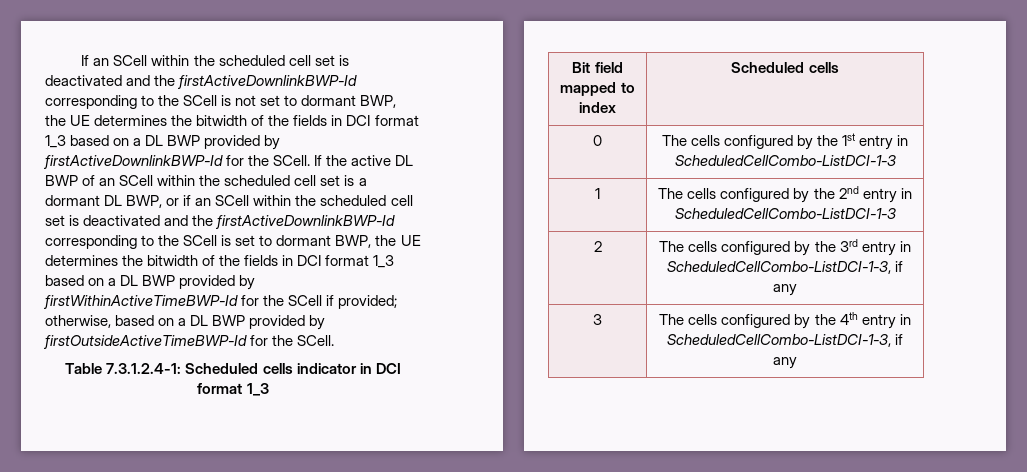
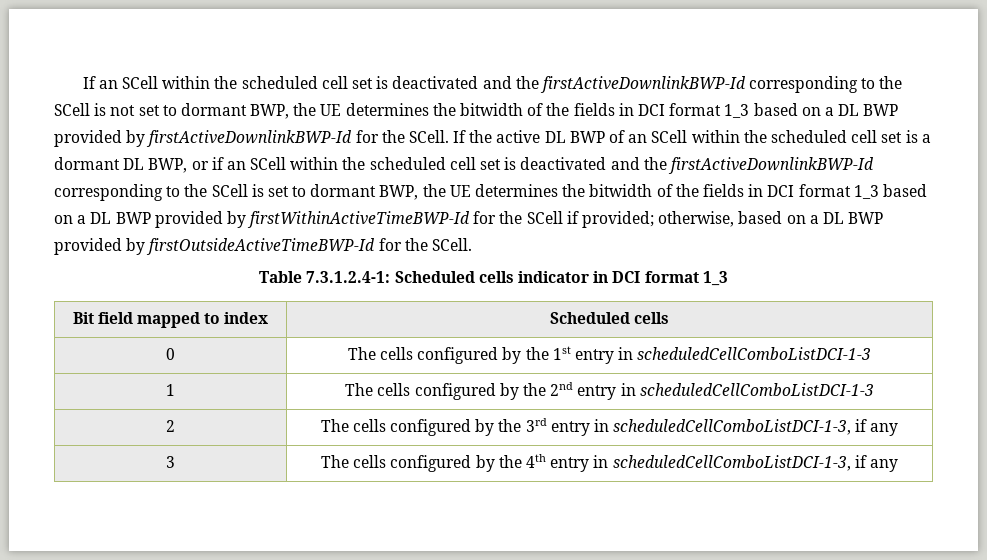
[674,155,896,166] ScheduledCellCombo-ListDCI-1-3 -> [637,347,872,360] scheduledCellComboListDCI-1-3
[674,208,896,219] ScheduledCellCombo-ListDCI-1-3 -> [639,383,874,396] scheduledCellComboListDCI-1-3
[666,261,891,274] ScheduledCellCombo-ListDCI-1-3, -> [613,419,852,435] scheduledCellComboListDCI-1-3,
[666,334,891,347] ScheduledCellCombo-ListDCI-1-3, -> [612,455,851,471] scheduledCellComboListDCI-1-3,

